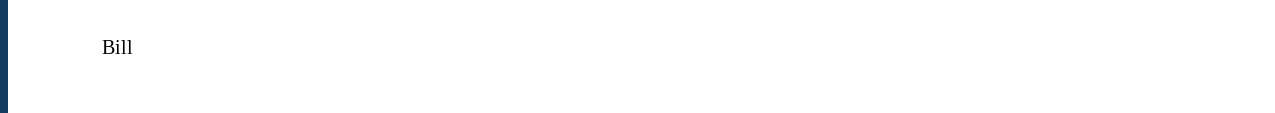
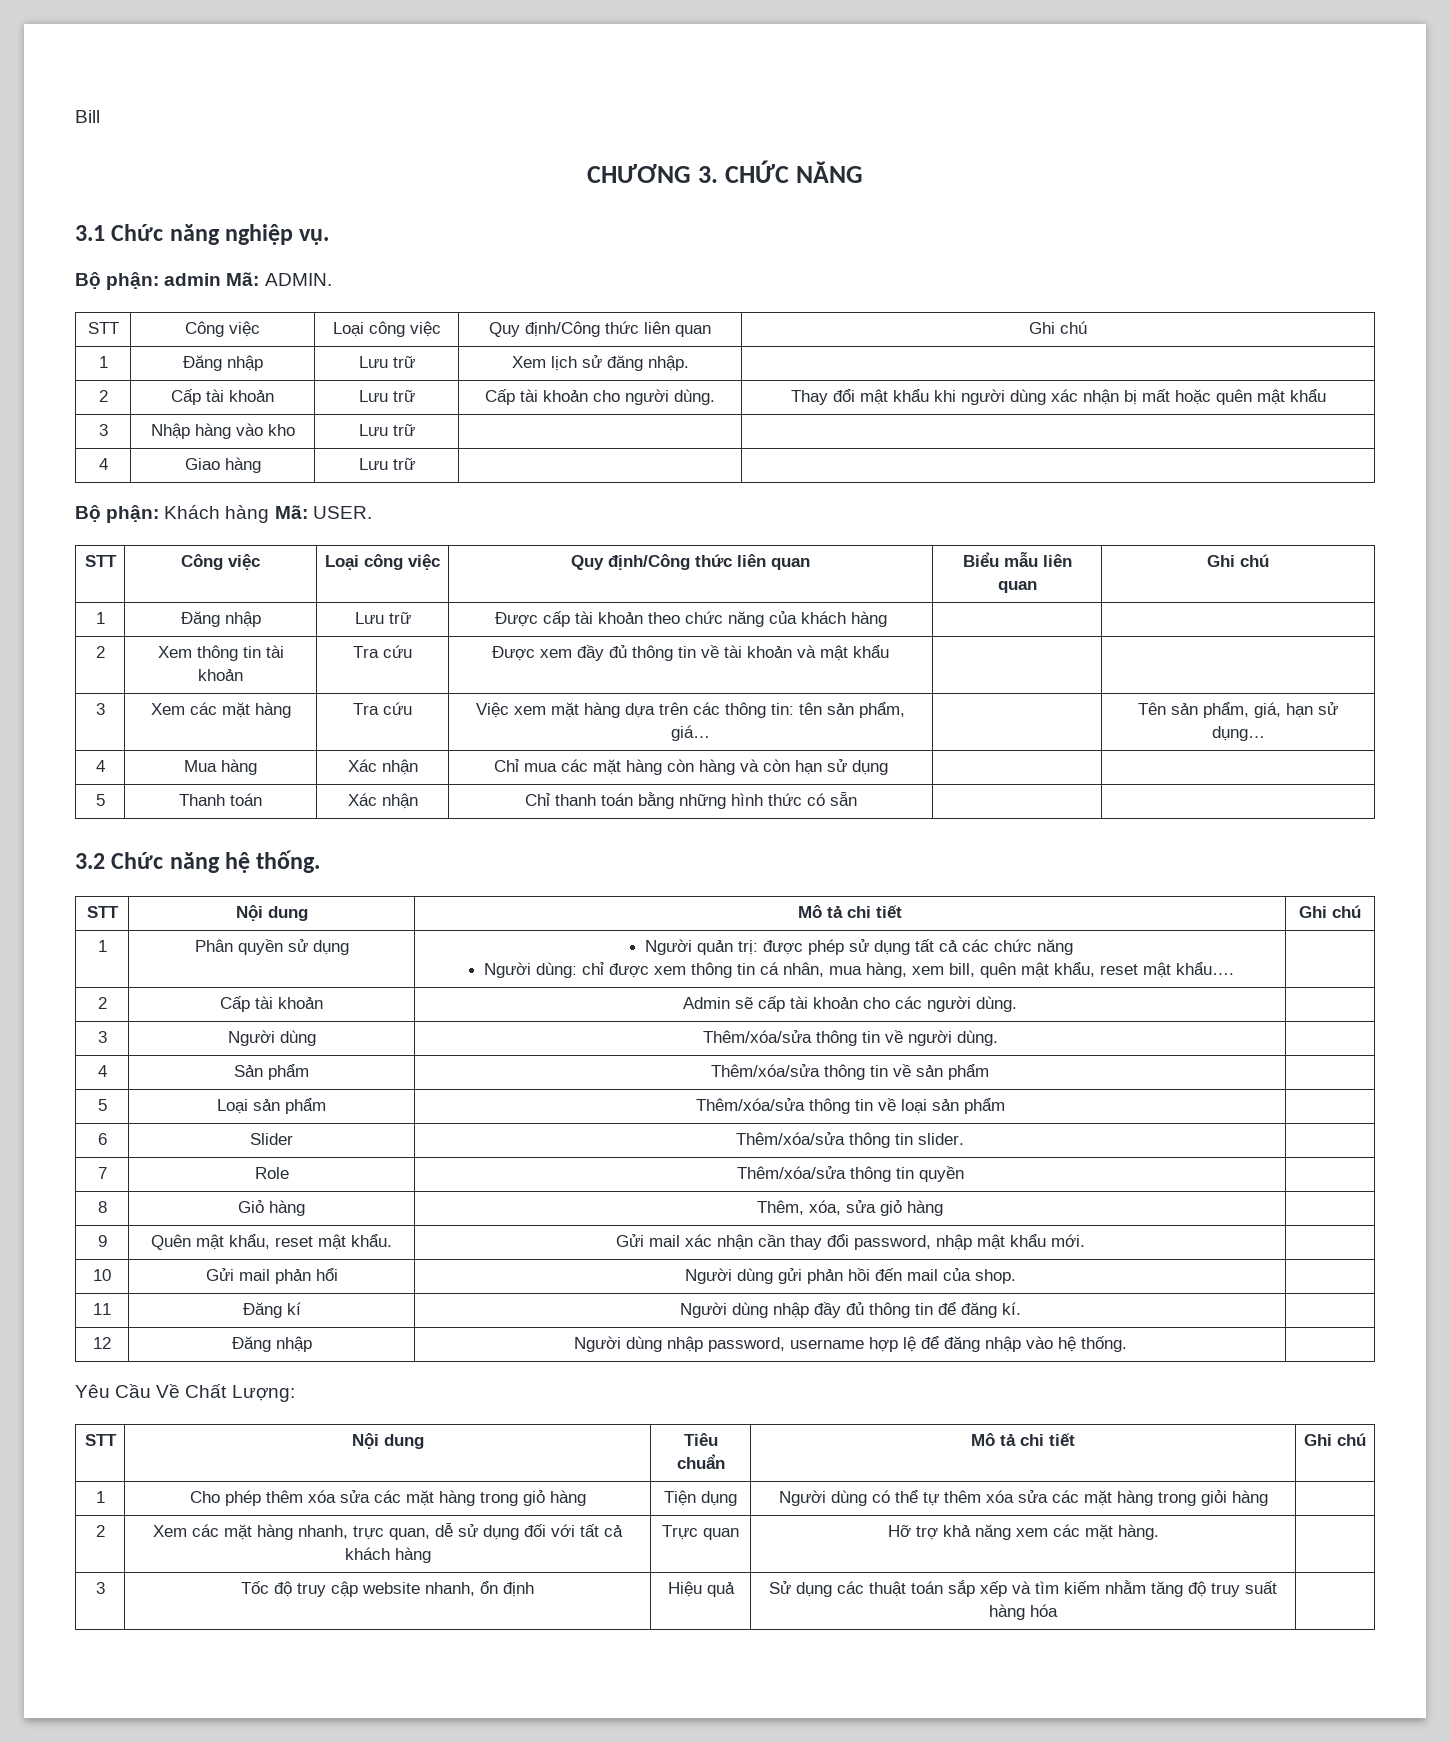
(133, 47) none -> [587,160,863,183] [75,224,330,245] [75,272,332,290] [87,322,119,334] [185,321,260,337] [332,321,441,337] [489,321,711,337] [1029,321,1087,334] [98,356,108,368] [182,355,263,371] [358,356,415,368] [511,355,689,371] [98,390,108,402] [171,389,274,405] [358,390,415,402] [485,389,715,405] [790,389,1326,405] [98,424,108,436] [150,423,295,439] [358,424,415,436] [98,458,108,470] [184,457,261,473] [358,458,415,470] [75,505,372,523] [84,555,117,567] [181,554,260,570] [325,554,441,570] [571,554,810,570] [962,552,1072,567] [997,581,1037,593] [1207,554,1269,567] [95,612,105,624] [180,611,261,627] [354,612,411,624] [494,611,887,627] [95,646,105,658] [157,645,284,661] [198,669,243,681] [353,645,412,658] [492,645,889,661] [95,703,105,715] [150,702,291,718] [353,702,412,715] [476,702,905,718] [671,725,710,741] [1138,702,1338,718] [1211,726,1265,741] [95,760,105,772] [184,759,257,775] [347,759,418,775] [493,759,888,775] [95,794,105,806] [179,793,262,806] [347,793,418,809] [524,792,857,809] [75,850,321,873] [86,906,119,918] [235,905,308,921] [798,905,902,918] [1299,905,1361,918] [97,940,107,952] [194,939,349,955] [645,939,1074,955] [484,962,1235,978] [97,997,107,1009] [220,996,323,1012] [683,996,1017,1012] [97,1031,107,1043] [227,1030,316,1046] [702,1030,998,1046] [97,1065,107,1077] [234,1064,309,1080] [711,1064,989,1080] [97,1099,107,1111] [217,1098,326,1114] [695,1098,1005,1114] [97,1133,107,1145] [250,1133,293,1145] [736,1132,964,1148] [97,1167,107,1179] [254,1167,289,1179] [736,1166,964,1182] [97,1201,107,1213] [238,1200,305,1216] [757,1200,943,1216] [97,1235,107,1247] [151,1234,393,1250] [615,1234,1085,1250] [93,1269,111,1281] [205,1268,338,1284] [684,1268,1016,1284] [93,1303,111,1315] [242,1302,301,1318] [679,1302,1021,1318] [93,1337,111,1349] [231,1336,312,1352] [573,1336,1127,1352] [75,1384,295,1402] [84,1434,117,1446] [351,1433,424,1449] [683,1433,718,1446] [676,1454,725,1469] [971,1433,1075,1446] [1304,1433,1366,1446] [95,1491,105,1503] [189,1490,586,1506] [664,1490,737,1506] [778,1490,1268,1506] [95,1525,105,1537] [153,1523,623,1540] [344,1547,431,1563] [662,1525,739,1540] [887,1524,1159,1540] [95,1582,105,1594] [241,1581,534,1597] [667,1581,735,1597] [769,1580,1277,1597] [989,1604,1058,1620] // CHƯƠNG 3. CHỨC NĂNG // 3.1 Chức năng nghiệp vụ. // Bộ phận: admin Mã: ADMIN. // STT | Công việc | Loại công việc | Quy định/Công thức liên quan | Ghi chú // 1 | Đăng nhập | Lưu trữ | Xem lịch sử đăng nhập. | // 2 | Cấp tài khoản | Lưu trữ | Cấp tài khoản cho người dùng. | Thay đổi mật khẩu khi người dùng xác nhận bị mất hoặc quên mật khẩu // 3 | Nhập hàng vào kho | Lưu trữ | | // 4 | Giao hàng | Lưu trữ | | // Bộ phận: Khách hàng Mã: USER. // STT | Công việc | Loại công việc | Quy định/Công thức liên quan | Biểu mẫu liên quan | Ghi chú // 1 | Đăng nhập | Lưu trữ | Được cấp tài khoản theo chức năng của khách hàng | | // 2 | Xem thông tin tài khoản | Tra cứu | Được xem đầy đủ thông tin về tài khoản và mật khẩu | | // 3 | Xem các mặt hàng | Tra cứu | Việc xem mặt hàng dựa trên các thông tin: tên sản phẩm, giá… | | Tên sản phẩm, giá, hạn sử dụng… // 4 | Mua hàng | Xác nhận | Chỉ mua các mặt hàng còn hàng và còn hạn sử dụng | | // 5 | Thanh toán | Xác nhận | Chỉ thanh toán bằng những hình thức có sẵn | | // 3.2 Chức năng hệ thống. // STT | Nội dung | Mô tả chi tiết | Ghi chú // 1 | Phân quyền sử dụng | Người quản trị: được phép sử dụng tất cả các chức năng // Người dùng: chỉ được xem thông tin cá nhân, mua hàng, xem bill, quên mật khẩu, reset mật khẩu…. | // 2 | Cấp tài khoản | Admin sẽ cấp tài khoản cho các người dùng. | // 3 | Người dùng | Thêm/xóa/sửa thông tin về người dùng. | // 4 | Sản phẩm | Thêm/xóa/sửa thông tin về sản phẩm | // 5 | Loại sản phẩm | Thêm/xóa/sửa thông tin về loại sản phẩm | // 6 | Slider | Thêm/xóa/sửa thông tin slider. | // 7 | Role | Thêm/xóa/sửa thông tin quyền | // 8 | Giỏ hàng | Thêm, xóa, sửa giỏ hàng | // 9 | Quên mật khẩu, reset mật khẩu. | Gửi mail xác nhận cần thay đổi password, nhập mật khẩu mới. | // 10 | Gửi mail phản hổi | Người dùng gửi phản hồi đến mail của shop. | // 11 | Đăng kí | Người dùng nhập đầy đủ thông tin để đăng kí. | // 12 | Đăng nhập | Người dùng nhập password, username hợp lệ để đăng nhập vào hệ thống. | // Yêu Cầu Về Chất Lượng: // STT | Nội dung | Tiêu chuẩn | Mô tả chi tiết | Ghi chú // 1 | Cho phép thêm xóa sửa các mặt hàng trong giỏ hàng | Tiện dụng | Người dùng có thể tự thêm xóa sửa các mặt hàng trong giỏi hàng | // 2 | Xem các mặt hàng nhanh, trực quan, dễ sử dụng đối với tất cả khách hàng | Trực quan | Hỡ trợ khả năng xem các mặt hàng. | // 3 | Tốc độ truy cập website nhanh, ổn định | Hiệu quả | Sử dụng các thuật toán sắp xếp và tìm kiếm nhằm tăng độ truy suất hàng hóa |

